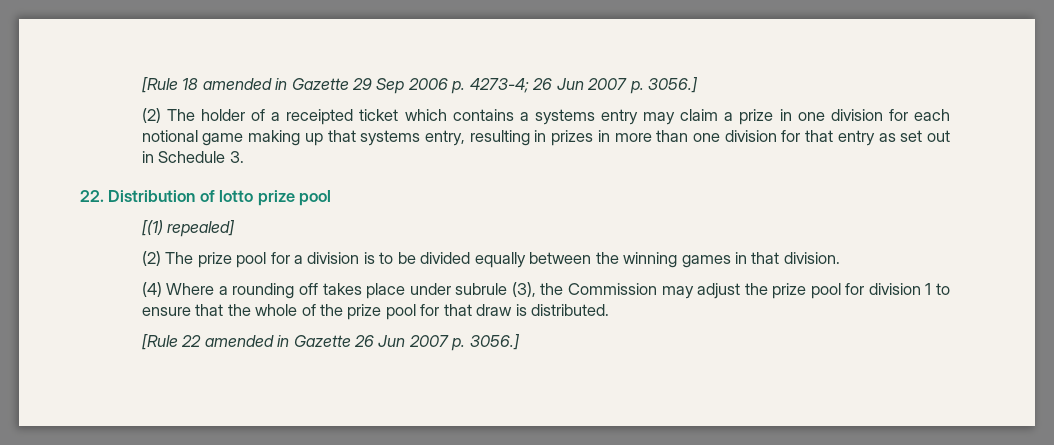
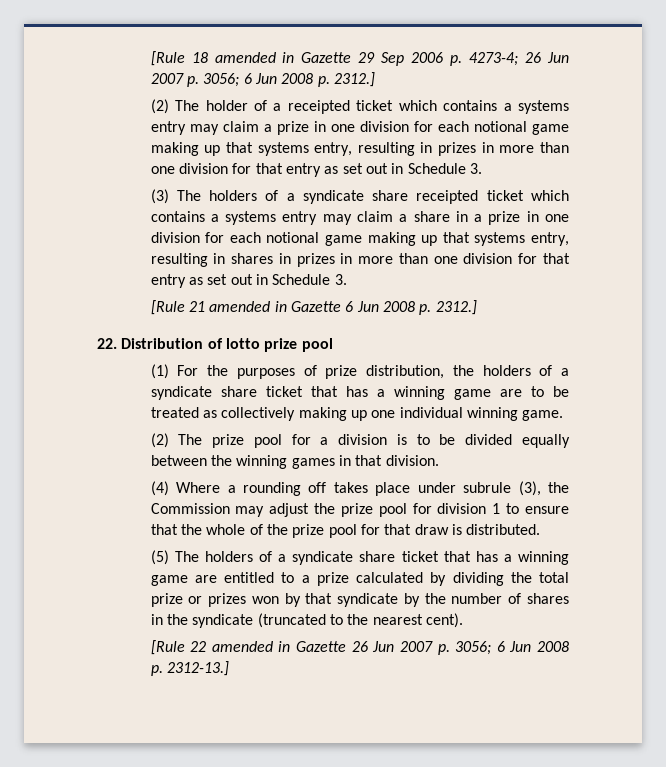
[648,77,699,93] 3056.] -> [203,72,375,87] 3056; 6 Jun 2008 p. 2312.]
(244, 157) none -> [150,189,570,204] [150,211,569,225] [150,232,569,246] [150,253,570,267] [150,274,347,288] [150,300,477,315] // (3) The holders of a syndicate share receipted ticket which contains a systems entry may claim a share in a prize in one division for each notional game making up that systems entry, resulting in shares in prizes in more than one division for that entry as set out in Schedule 3. // [Rule 21 amended in Gazette 6 Jun 2008 p. 2312.]
[141,220,236,237] [(1) repealed] -> [150,364,569,379] [150,386,569,400] [150,407,564,421] (1) For the purposes of prize distribution, the holders of a syndicate share ticket that has a winning game are to be treated as collectively making up one individual winning game.
(610, 310) none -> [150,550,569,565] [150,572,569,586] [150,593,569,607] [150,613,463,628] // (5) The holders of a syndicate share ticket that has a winning game are entitled to a prize calculated by dividing the total prize or prizes won by that syndicate by the number of shares in the syndicate (truncated to the nearest cent).
[469,334,520,350] 3056.] -> [455,641,569,655] [150,661,229,676] 3056; 6 Jun 2008 p. 2312-13.]

